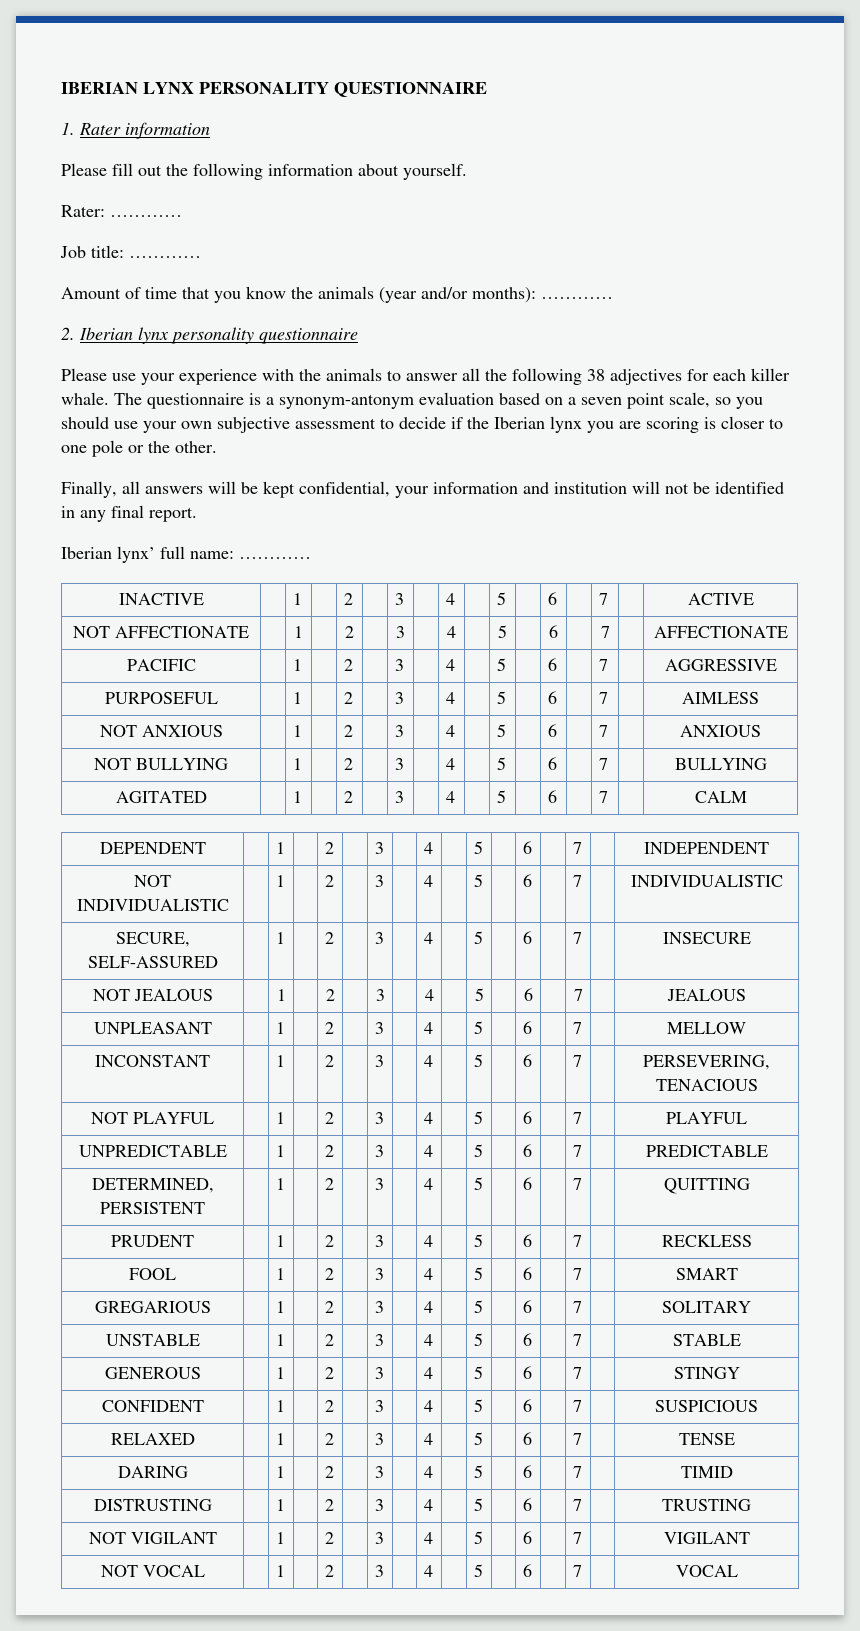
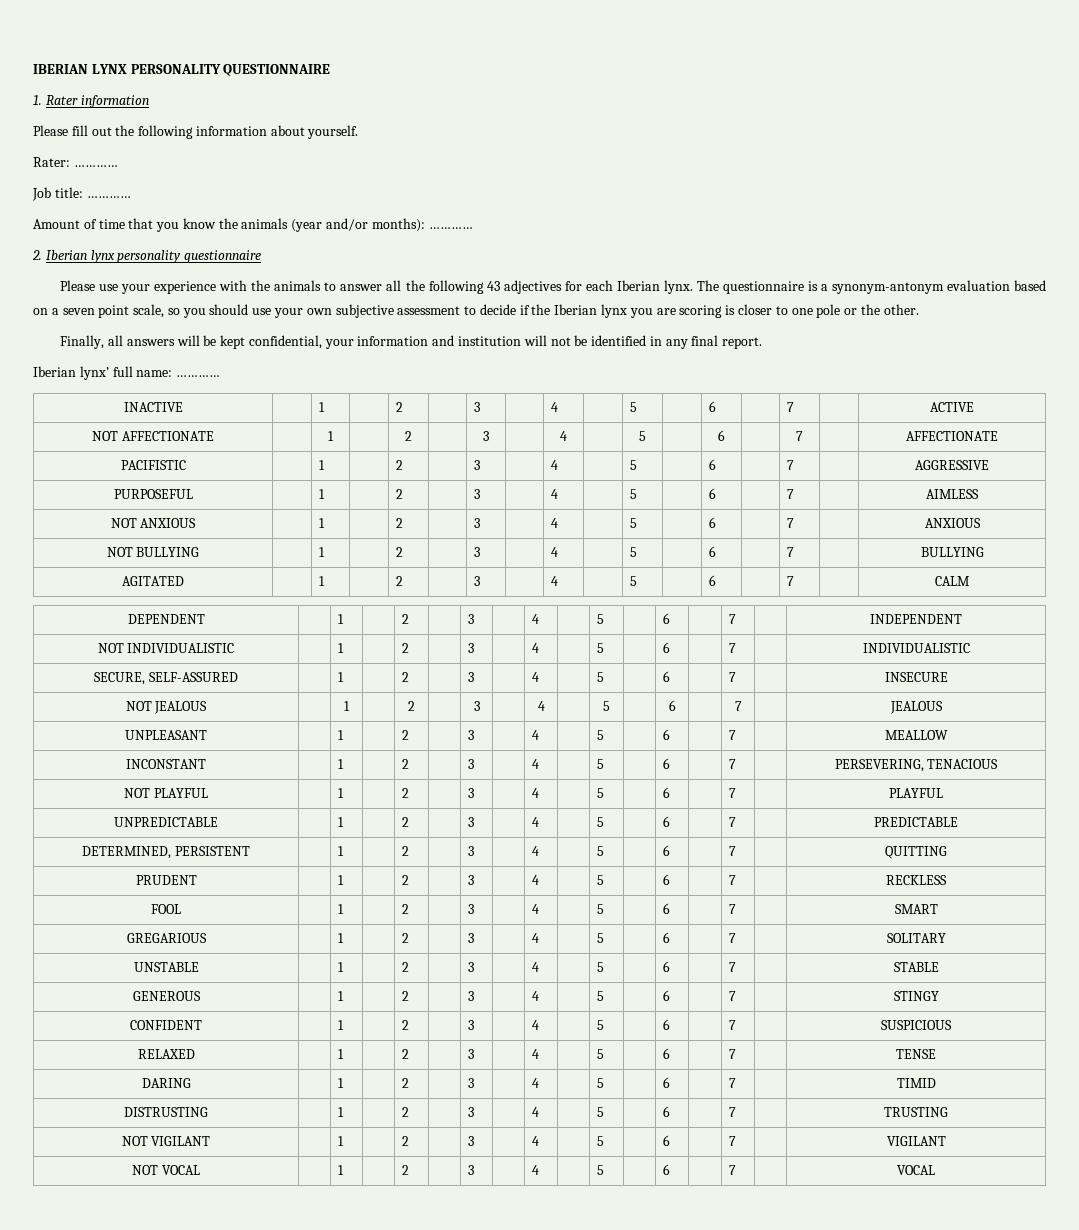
[587,369,605,381] 38 -> [486,281,500,291] 43
[751,368,790,381] [61,392,109,405] killer whale. -> [616,280,693,294] Iberian lynx.
[126,659,196,671] PACIFIC -> [120,460,186,470] PACIFISTIC
[667,1022,746,1034] MELLOW -> [885,730,949,740] MEALLOW

